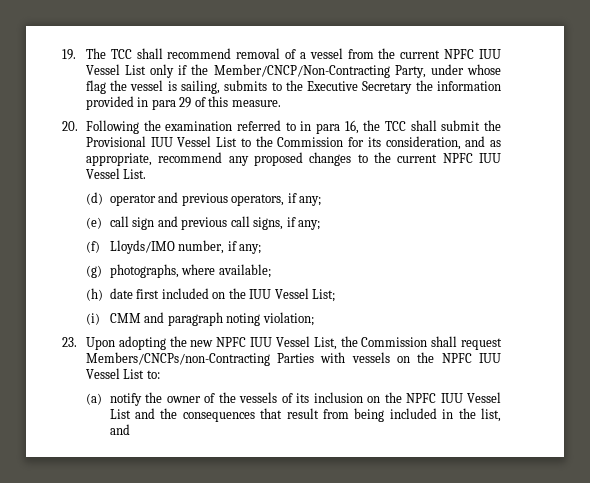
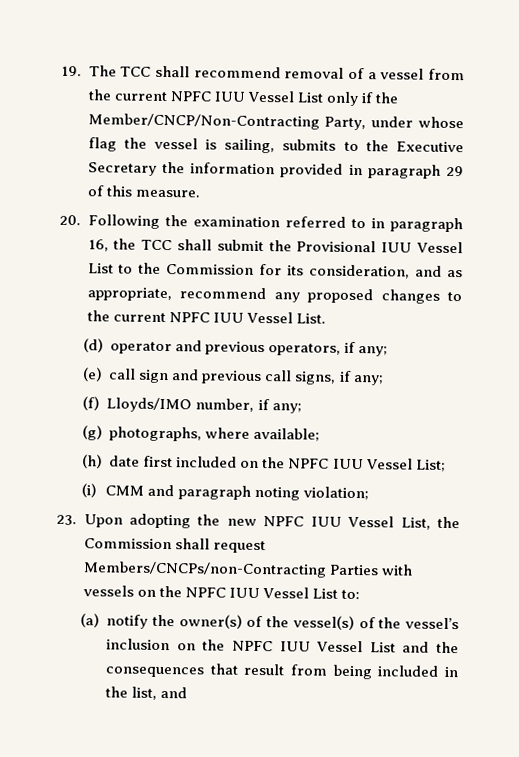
[151,99,176,110] para -> [367,164,441,179] paragraph
[315,123,340,134] para -> [389,217,463,233] paragraph
(246, 293) none -> [288,458,330,469] NPFC
[166,392,310,403] owner of the vessels of its -> [178,614,459,631] owner(s) of the vessel(s) of the vessel’s

